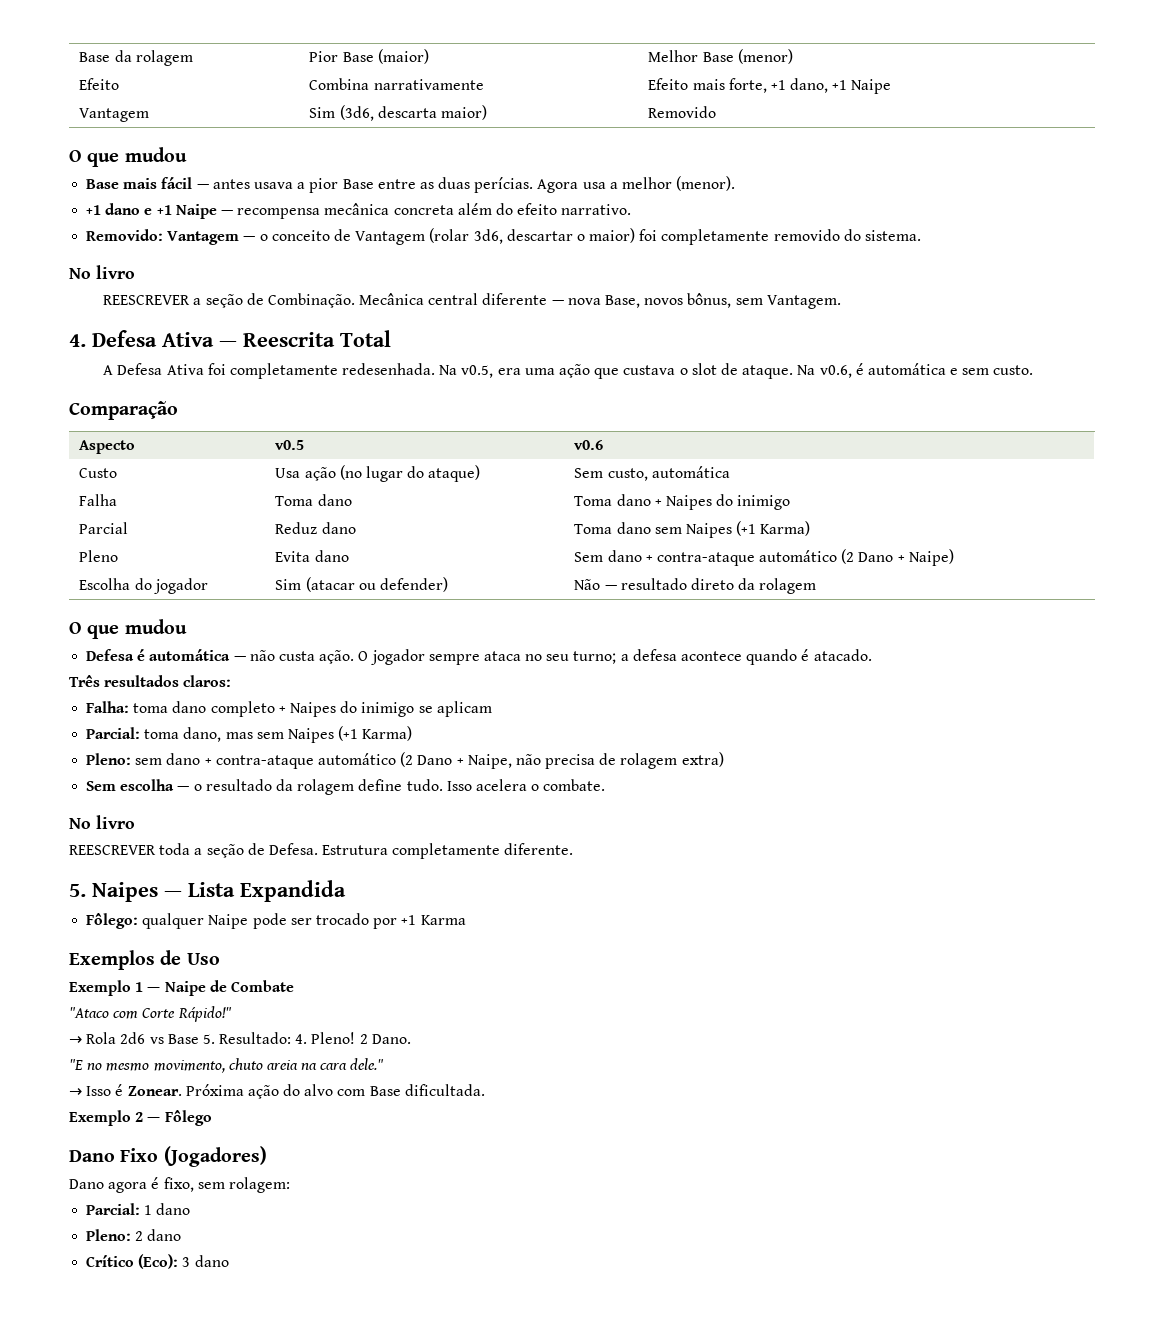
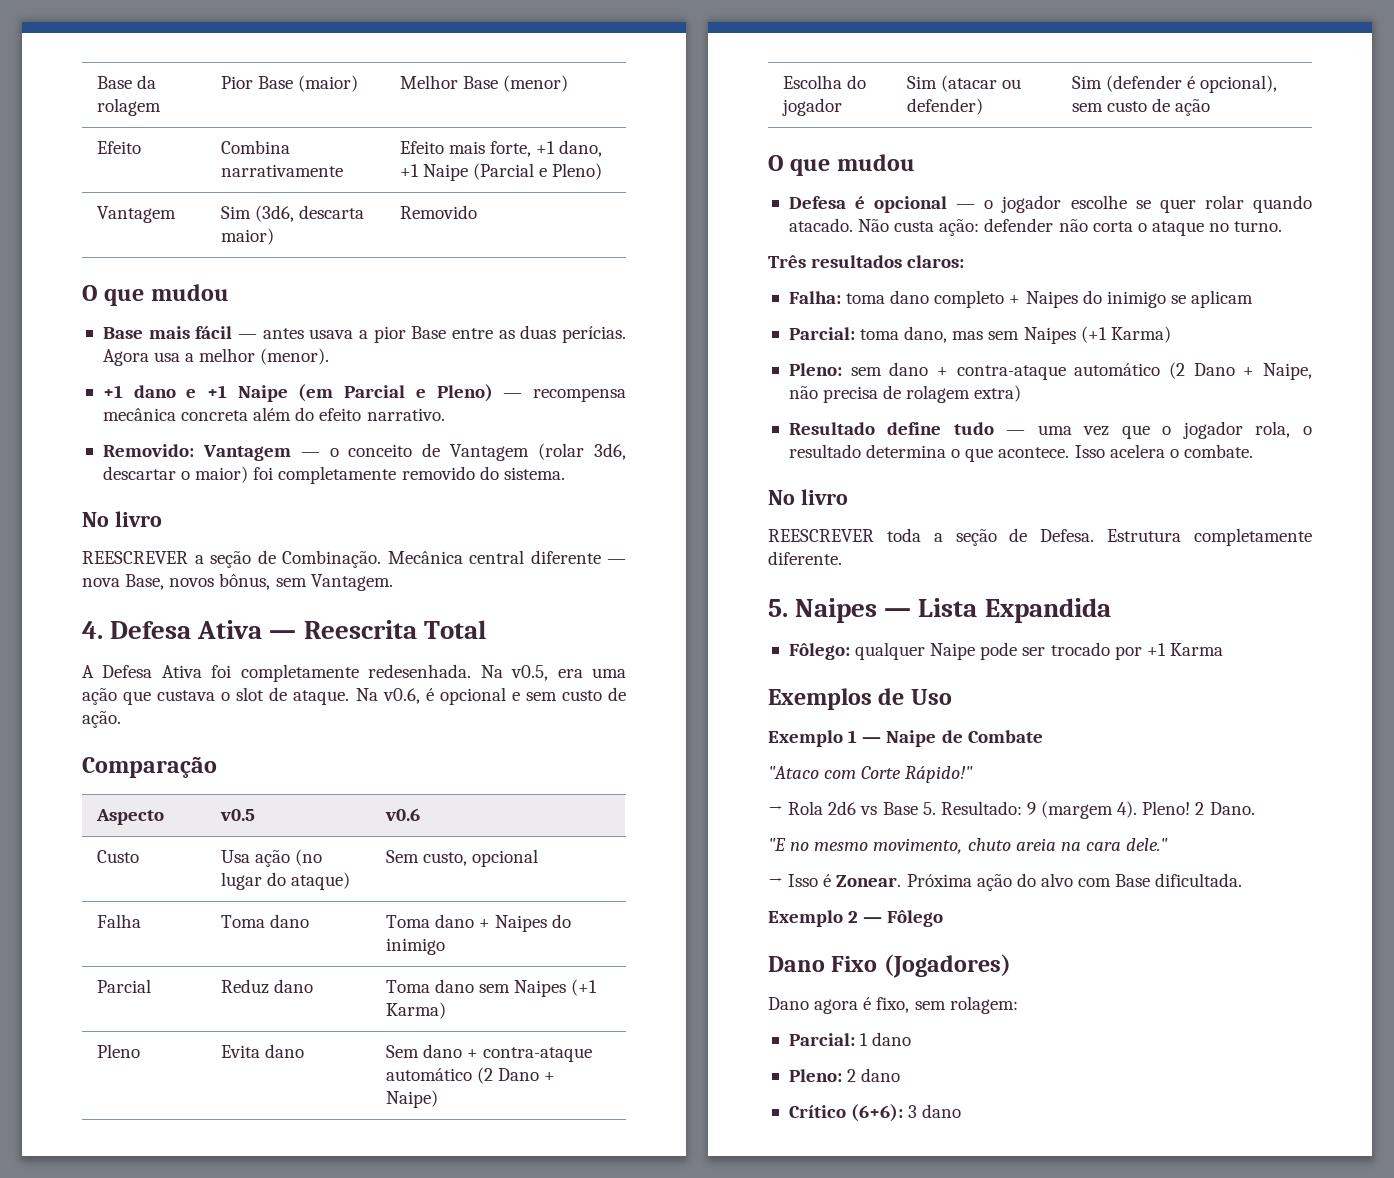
(892, 86) none -> [472,163,603,180] (Parcial e Pleno)
(217, 211) none -> [298,384,493,402] (em Parcial e Pleno)
[867,363,946,375] automática -> [439,687,506,705] opcional
[993,365,1034,375] custo. -> [561,687,626,701] [82,711,121,728] custo de ação.
[651,466,730,478] automática -> [471,849,538,867] opcional
[574,578,817,594] Não — resultado direto da rolagem -> [1071,75,1278,93] [1071,98,1211,116] Sim (defender é opcional), sem custo de ação
[149,649,872,665] automática — não custa ação. O jogador sempre ataca no seu turno; a defesa acontece quando é atacado. -> [874,195,1312,213] [788,218,1283,236] opcional — o jogador escolhe se quer rolar quando atacado. Não custa ação: defender não corta o ataque no turno.
[86,779,443,795] Sem escolha — o resultado da rolagem define tudo. -> [788,421,1312,439] [788,444,1070,462] Resultado define tudo — uma vez que o jogador rola, o resultado determina o que acontece.
[295,1034,308,1044] 4. -> [1026,801,1138,819] 9 (margem 4).
[138,1254,179,1269] (Eco): -> [851,1104,904,1122] (6+6):

